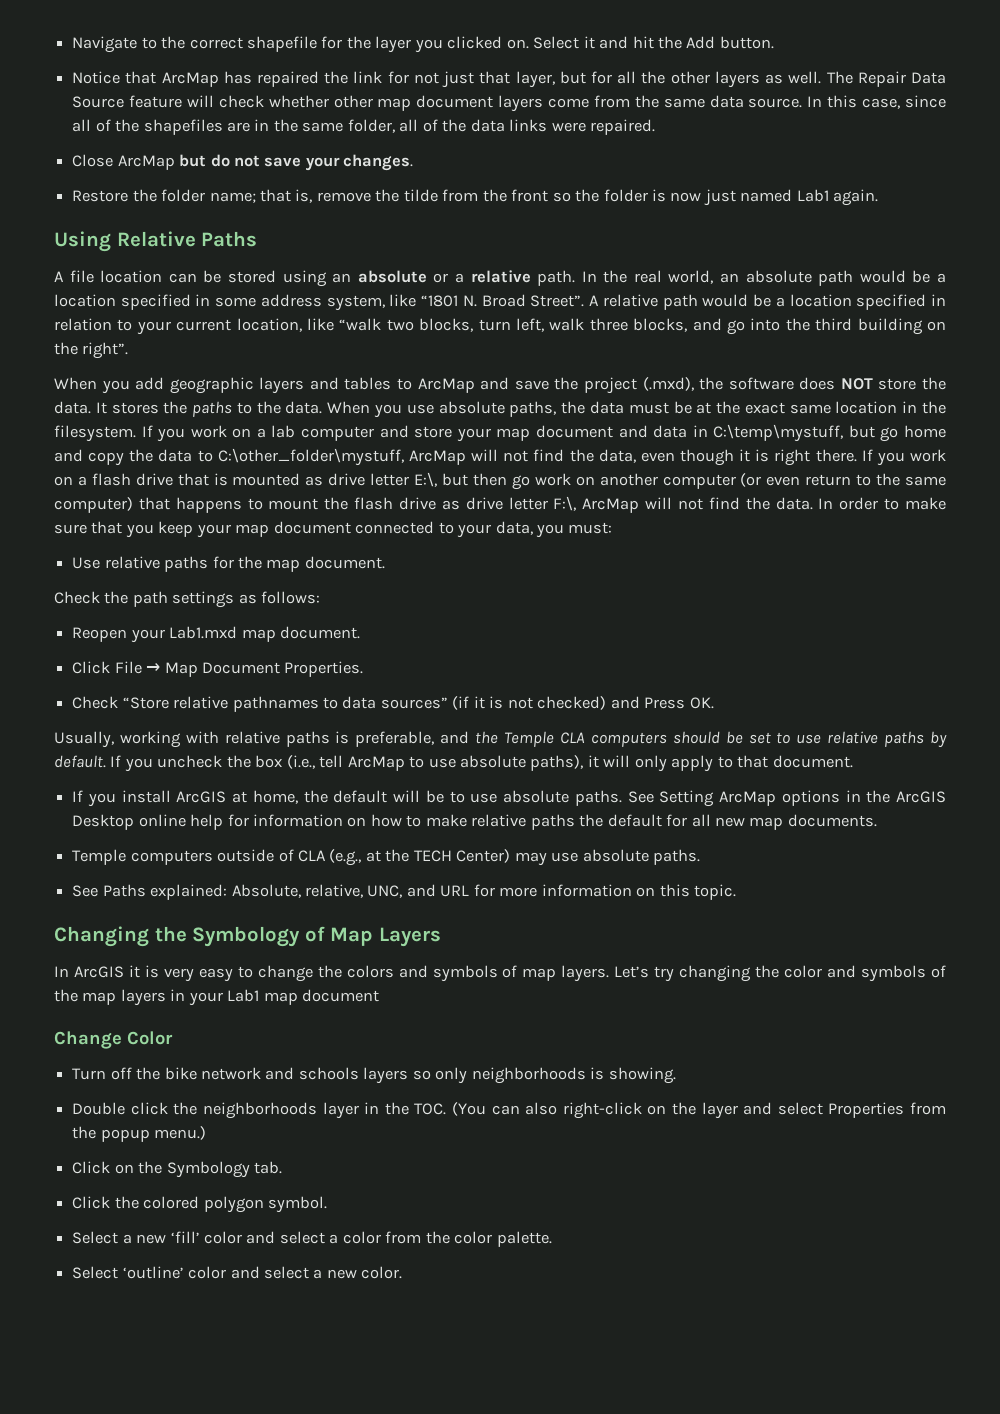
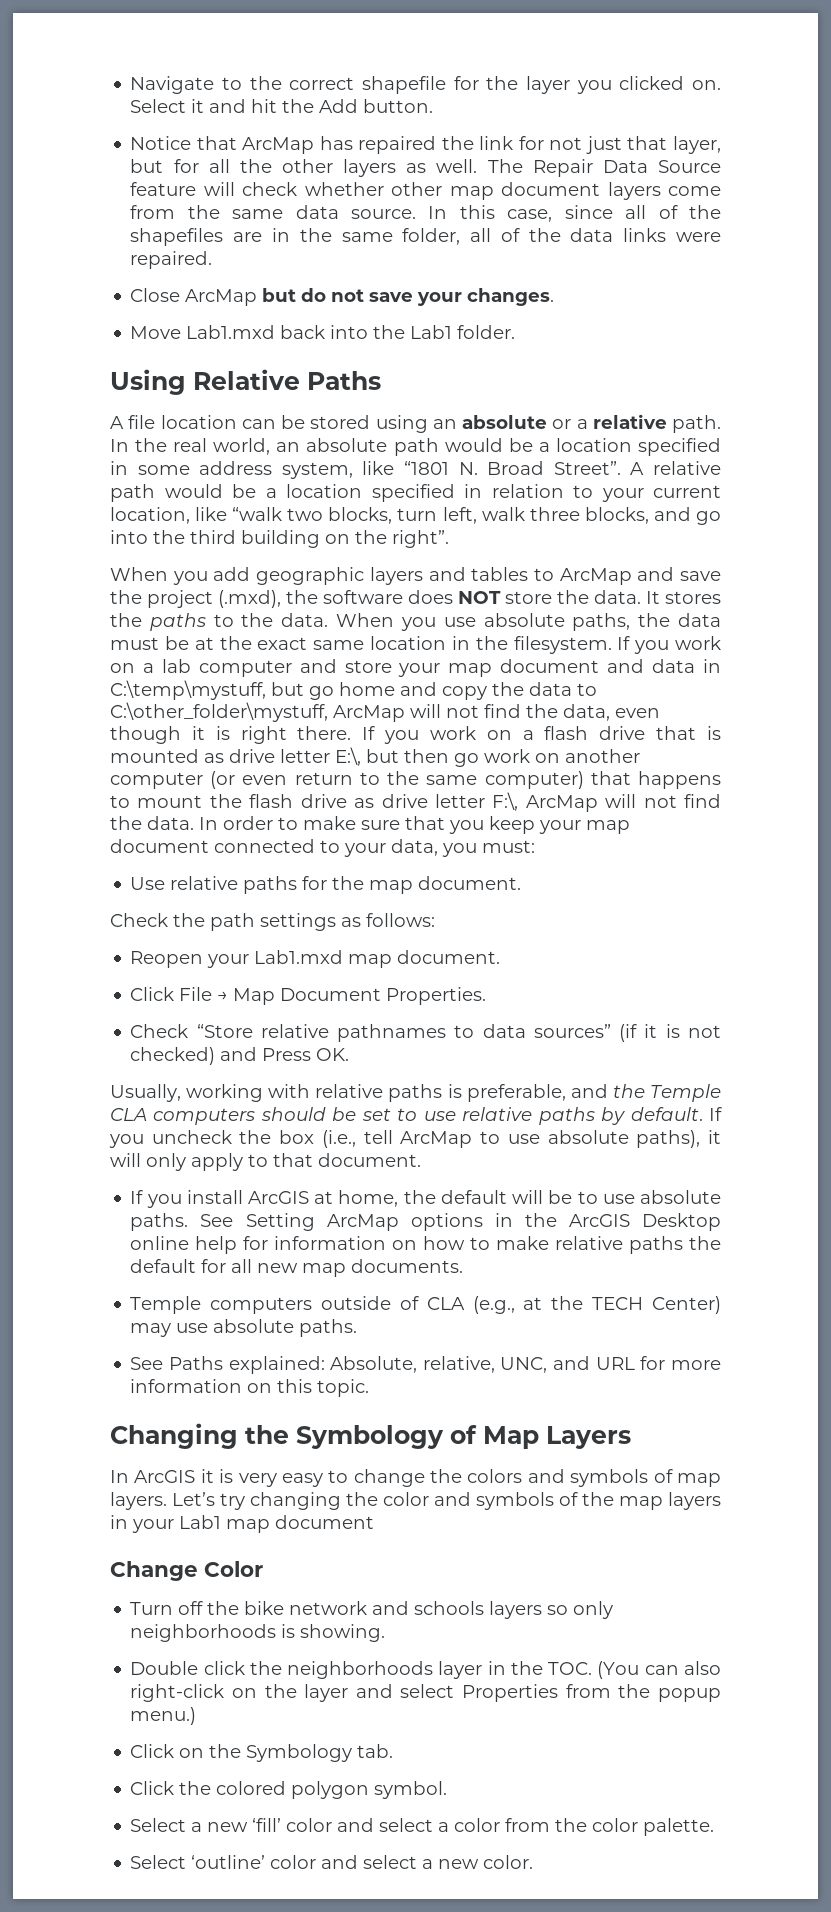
[72,189,879,206] Restore the folder name; that is, remove the tilde from the front so the folder is now just named Lab1 again. -> [130,325,516,339] Move Lab1.mxd back into the Lab1 folder.

